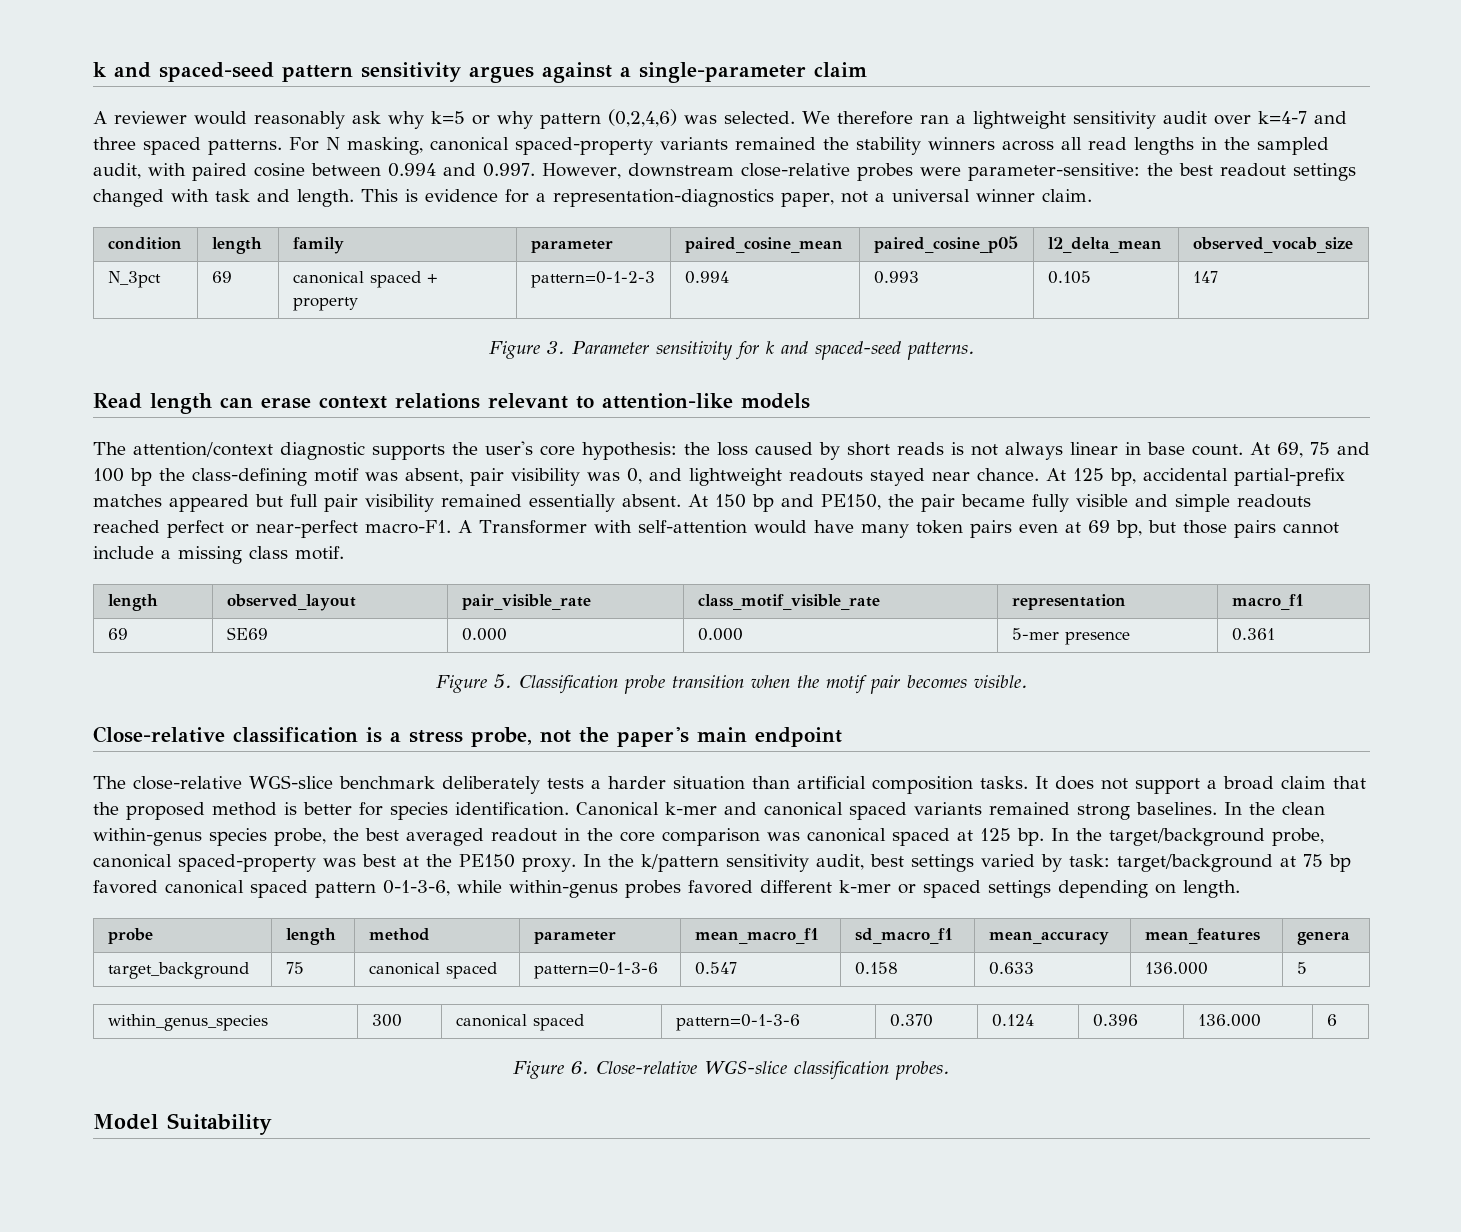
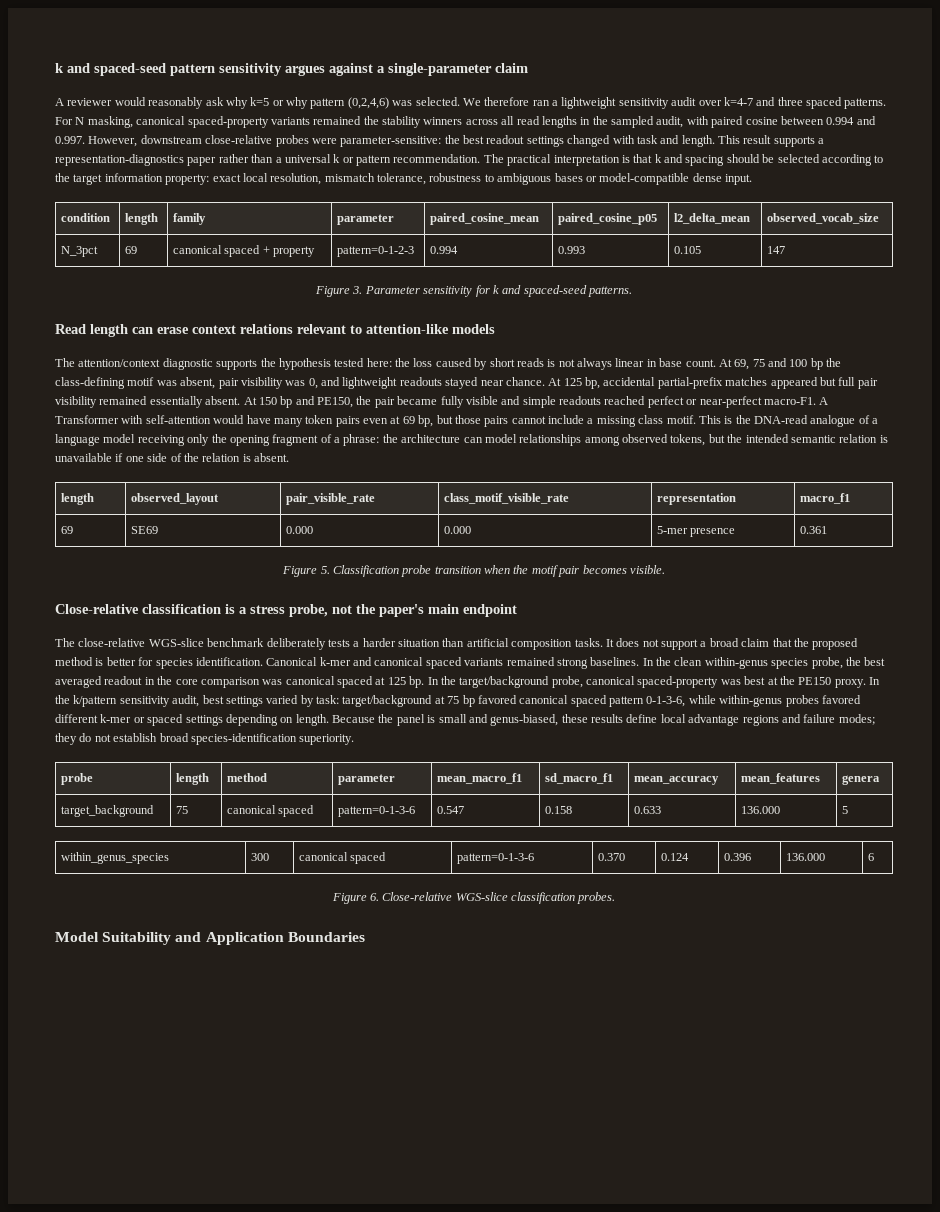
[405,189,1092,207] is evidence for a representation-diagnostics paper, not a universal winner claim. -> [743,135,825,147] [55,154,884,166] [55,173,752,185] result supports a representation-diagnostics paper rather than a universal k or pattern recommendation. The practical interpretation is that k and spacing should be selected according to the target information property: exact local resolution, mismatch tolerance, robustness to ambiguous bases or model-compatible dense input.
[485,441,677,460] user's core hypothesis: -> [278,358,392,370] hypothesis tested here:
(344, 553) none -> [698,415,879,427] [55,434,888,446] [55,453,289,462] This is the DNA-read analogue of a language model receiving only the opening fragment of a phrase: the architecture can model relationships among observed tokens, but the intended semantic relation is unavailable if one side of the relation is absent.
(1240, 889) none -> [332,714,875,726] [55,733,355,745] Because the panel is small and genus-biased, these results define local advantage regions and failure modes; they do not establish broad species-identification superiority.
(272, 1124) none -> [175,932,365,945] and Application Boundaries

